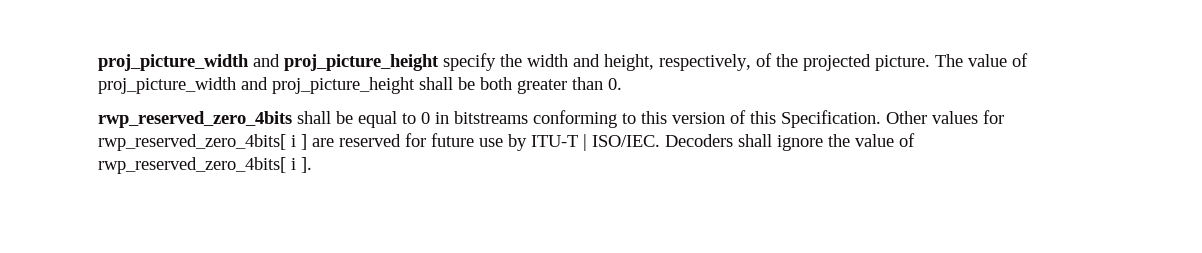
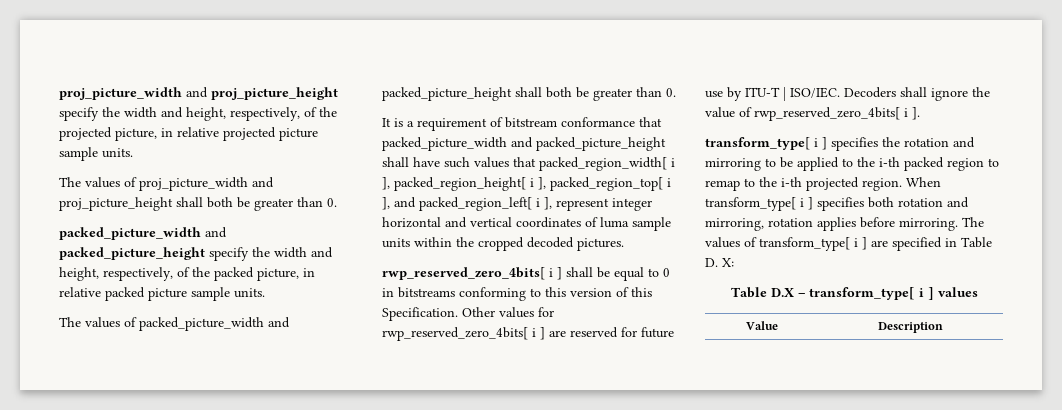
[875,54,1007,71] picture. The value -> [115,127,318,141] [59,147,133,161] [59,177,120,188] picture, in relative projected picture sample units. // The values
[458,77,622,94] [98,111,292,128] be both greater than 0. // rwp_reserved_zero_4bits -> [207,197,337,211] [59,227,227,240] [59,247,333,261] [59,267,315,281] [59,287,265,301] [59,317,290,331] [382,87,676,101] [382,117,662,131] [382,137,666,151] [382,157,675,171] [382,177,671,191] [382,197,652,211] [382,217,671,231] [382,237,624,251] [382,267,562,280] both be greater than 0. // packed_picture_width and packed_picture_height specify the width and height, respectively, of the packed picture, in relative packed picture sample units. // The values of packed_picture_width and packed_picture_height shall both be greater than 0. // It is a requirement of bitstream conformance that packed_picture_width and packed_picture_height shall have such values that packed_region_width[ i ], packed_region_height[ i ], packed_region_top[ i ], and packed_region_left[ i ], represent integer horizontal and vertical coordinates of luma sample units within the cropped decoded pictures. // rwp_reserved_zero_4bits[ i ]
(312, 165) none -> [705,137,975,151] [705,157,999,171] [705,177,941,191] [705,197,969,211] [705,217,984,231] [705,237,992,251] [705,258,734,267] [730,287,978,300] [745,321,778,330] [877,322,943,333] // transform_type[ i ] specifies the rotation and mirroring to be applied to the i-th packed region to remap to the i-th projected region. When transform_type[ i ] specifies both rotation and mirroring, rotation applies before mirroring. The values of transform_type[ i ] are specified in Table D. X: // Table D.X – transform_type[ i ] values // Value | Description

